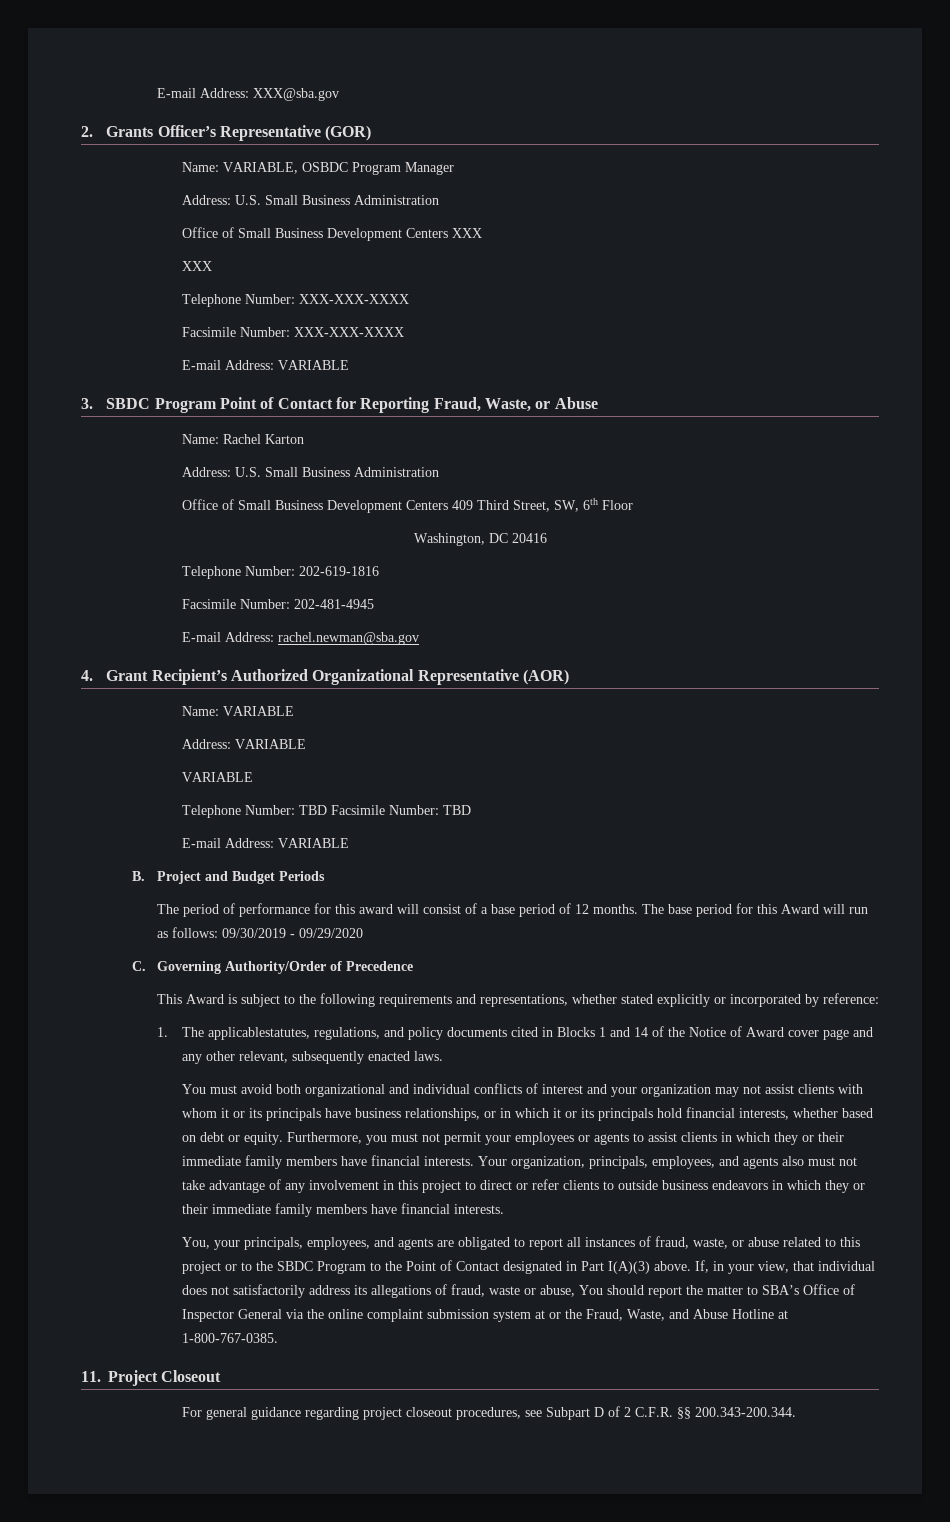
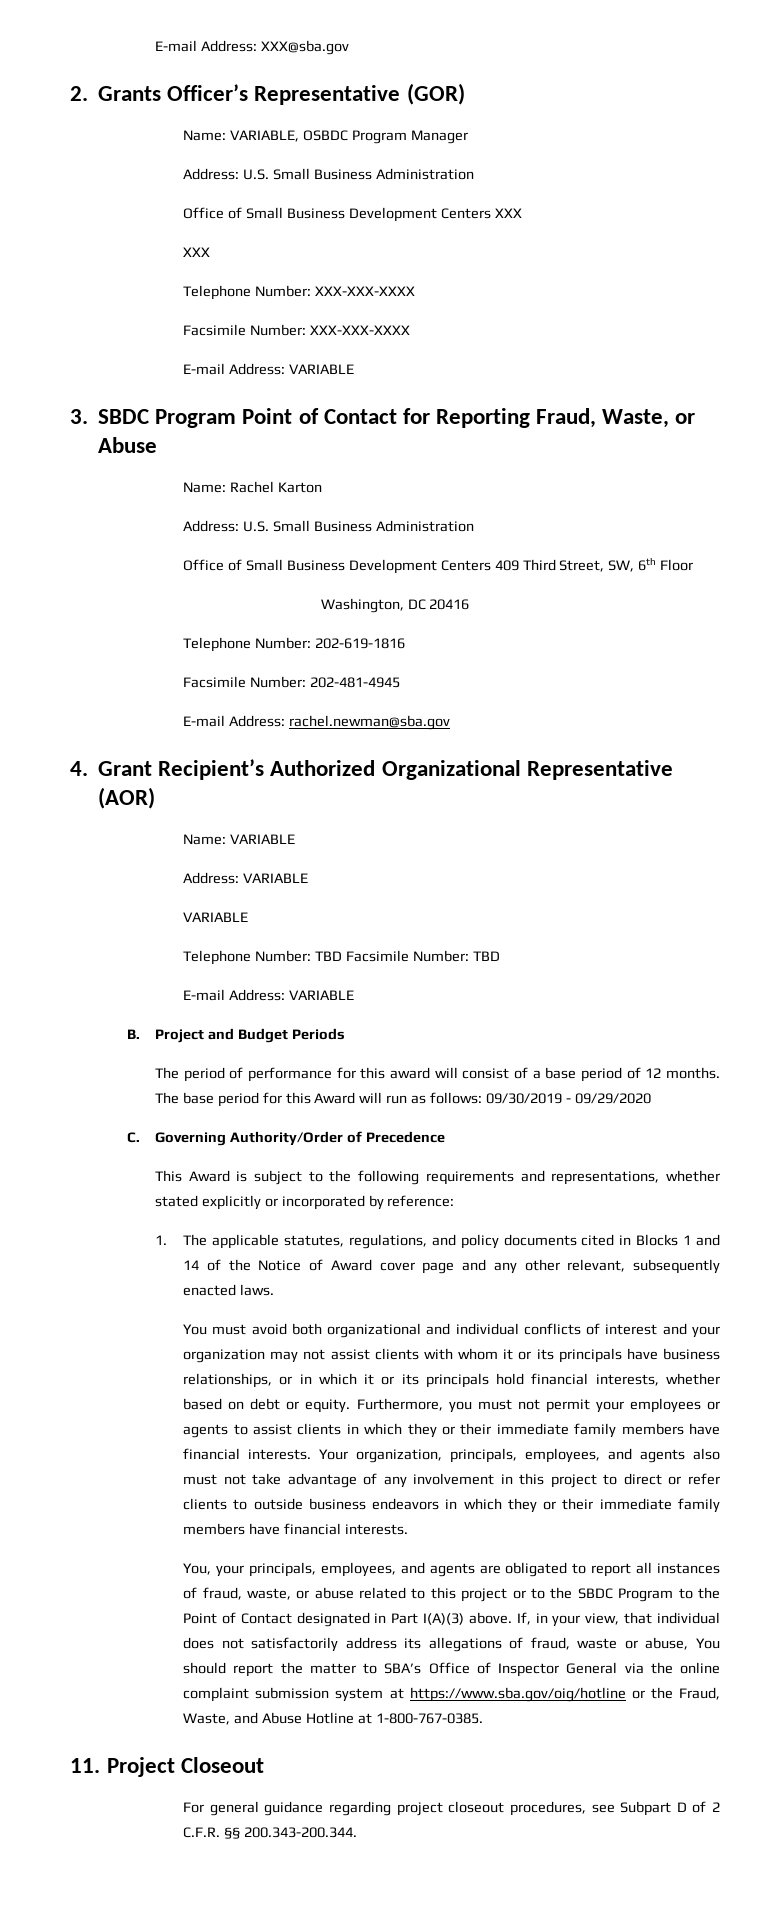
[208,1027,311,1040] applicablestatutes, -> [212,1234,344,1249] applicable statutes,
(546, 1314) none -> [409,1687,626,1702] https://www.sba.gov/oig/hotline

